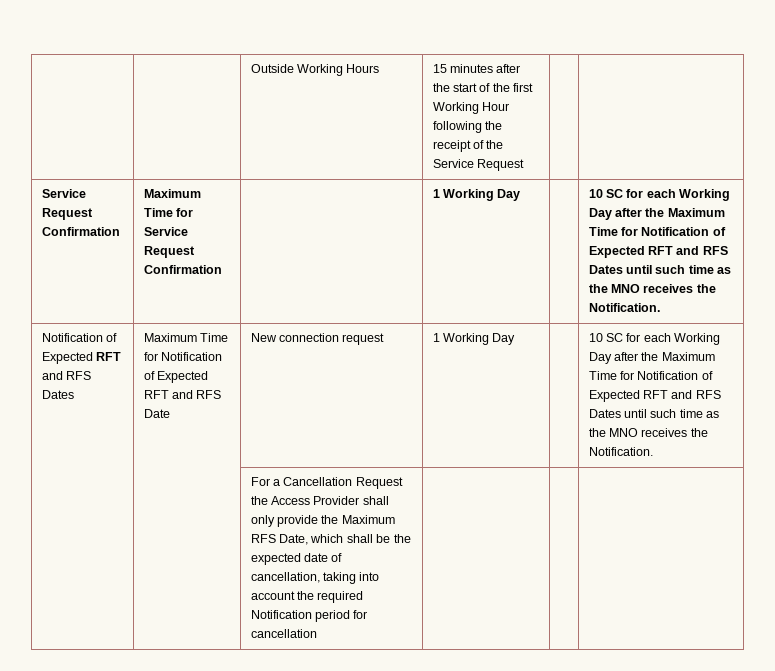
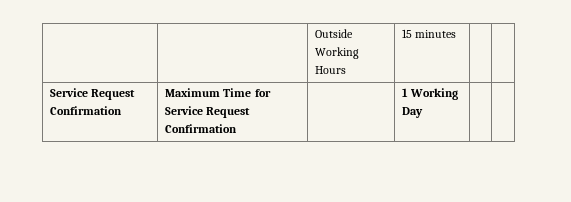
[496,64,521,73] [432,83,534,92] [432,102,510,114] [432,121,503,133] [432,140,504,152] [432,159,525,171] after the start of the first Working Hour following the receipt of the Service Request -> (457, 34) none
[588,189,731,201] [588,208,725,220] [588,227,726,236] [588,246,728,258] [588,265,732,274] [588,284,716,293] [588,303,660,312] [41,333,118,342] [41,352,122,364] [41,371,92,380] [41,390,74,399] [143,333,229,342] [143,352,223,361] [143,371,209,383] [143,390,222,399] [143,409,170,418] [250,333,385,345] [432,333,516,345] [588,333,721,345] [588,352,715,364] [588,371,713,380] [588,390,721,402] [588,409,720,418] [588,428,708,437] [588,447,653,456] [250,477,403,489] [250,496,389,505] [250,515,395,527] [250,534,411,545] [250,553,343,565] [250,572,380,584] [250,591,364,603] [250,610,368,622] [250,629,317,638] | 10 SC for each Working Day after the Maximum Time for Notification of Expected RFT and RFS Dates until such time as the MNO receives the Notification. // Notification of Expected RFT and RFS Dates | Maximum Time for Notification of Expected RFT and RFS Date | New connection request | 1 Working Day | | 10 SC for each Working Day after the Maximum Time for Notification of Expected RFT and RFS Dates until such time as the MNO receives the Notification. // | | For a Cancellation Request the Access Provider shall only provide the Maximum RFS Date, which shall be the expected date of cancellation, taking into account the required Notification period for cancellation | | -> (424, 112) none

